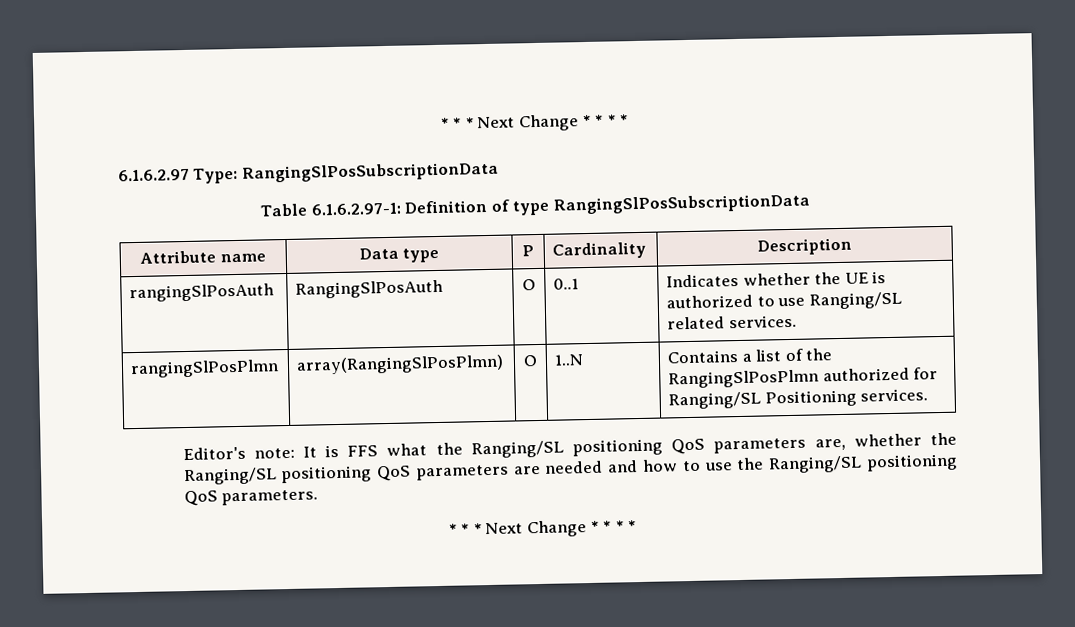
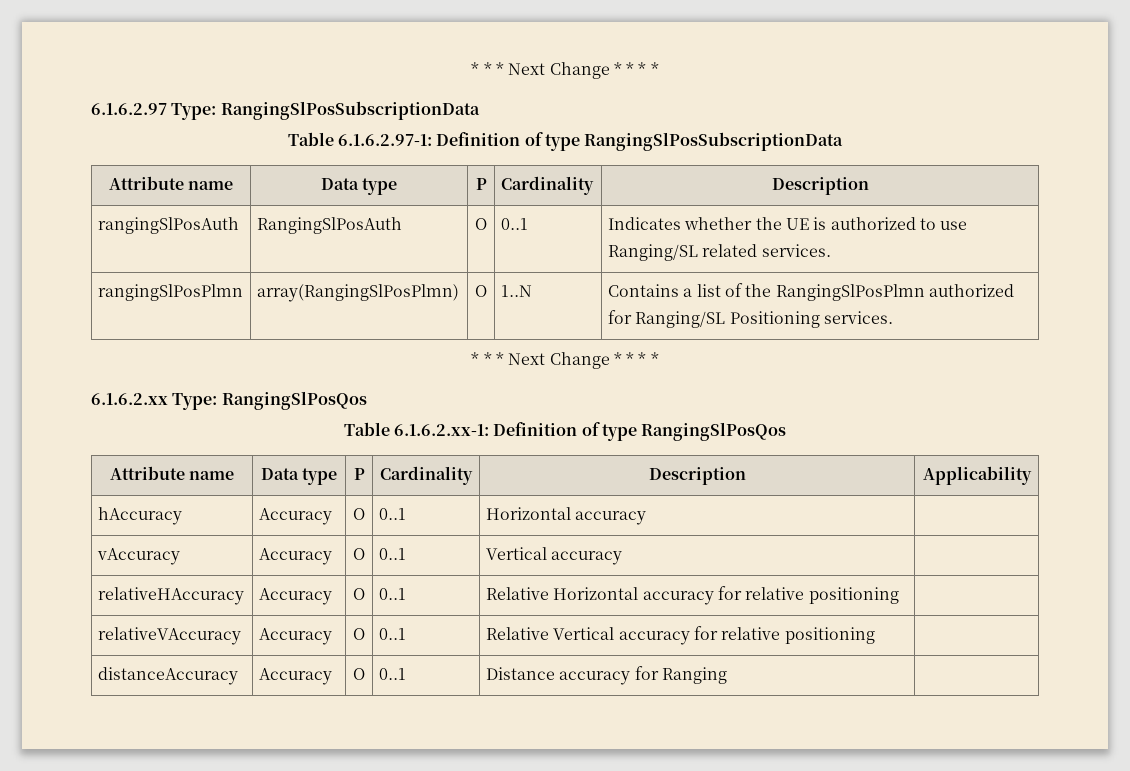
[182,432,957,461] [183,453,959,486] [183,489,318,507] [447,520,637,538] // Editor's note: It is FFS what the Ranging/SL positioning QoS parameters are, whether the Ranging/SL positioning QoS parameters are needed and how to use the Ranging/SL positioning QoS parameters. // * * * Next Change * * * * -> [471,352,659,369] [91,391,367,410] [343,422,787,441] [109,466,235,480] [260,468,338,485] [353,468,365,480] [380,466,473,485] [648,467,746,485] [922,466,1032,485] [97,507,182,525] [258,508,332,525] [353,508,365,520] [378,508,406,520] [485,507,647,525] [96,548,180,565] [258,548,332,565] [353,548,365,560] [378,548,406,560] [485,547,623,565] [97,587,244,605] [258,588,332,605] [353,588,365,600] [378,588,406,600] [485,586,899,605] [97,627,241,645] [258,628,332,645] [353,628,365,640] [378,628,406,640] [485,626,875,645] [97,667,238,685] [258,668,332,685] [353,668,365,680] [378,668,406,680] [485,666,727,685] // * * * Next Change * * * * // 6.1.6.2.xx Type: RangingSlPosQos // Table 6.1.6.2.xx-1: Definition of type RangingSlPosQos // Attribute name | Data type | P | Cardinality | Description | Applicability // hAccuracy | Accuracy | O | 0..1 | Horizontal accuracy | // vAccuracy | Accuracy | O | 0..1 | Vertical accuracy | // relativeHAccuracy | Accuracy | O | 0..1 | Relative Horizontal accuracy for relative positioning | // relativeVAccuracy | Accuracy | O | 0..1 | Relative Vertical accuracy for relative positioning | // distanceAccuracy | Accuracy | O | 0..1 | Distance accuracy for Ranging |

